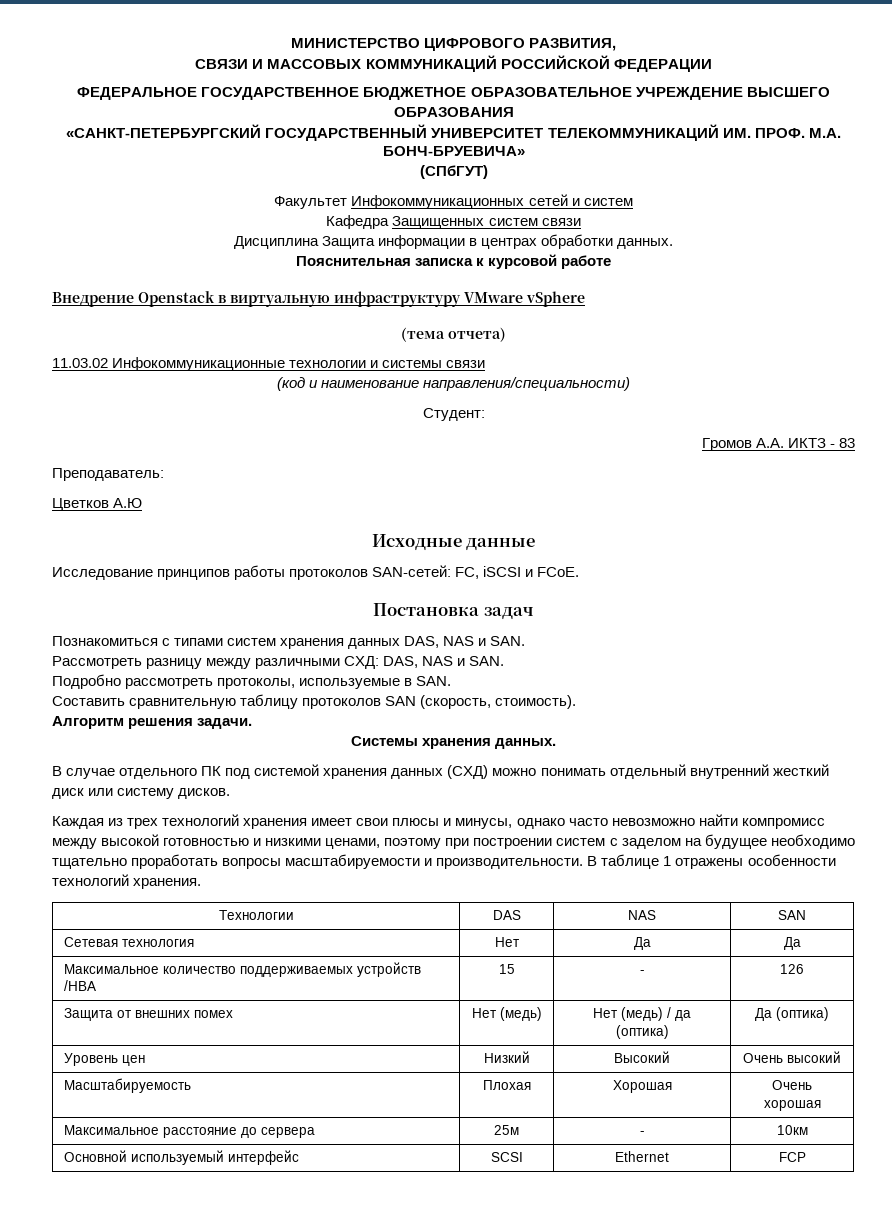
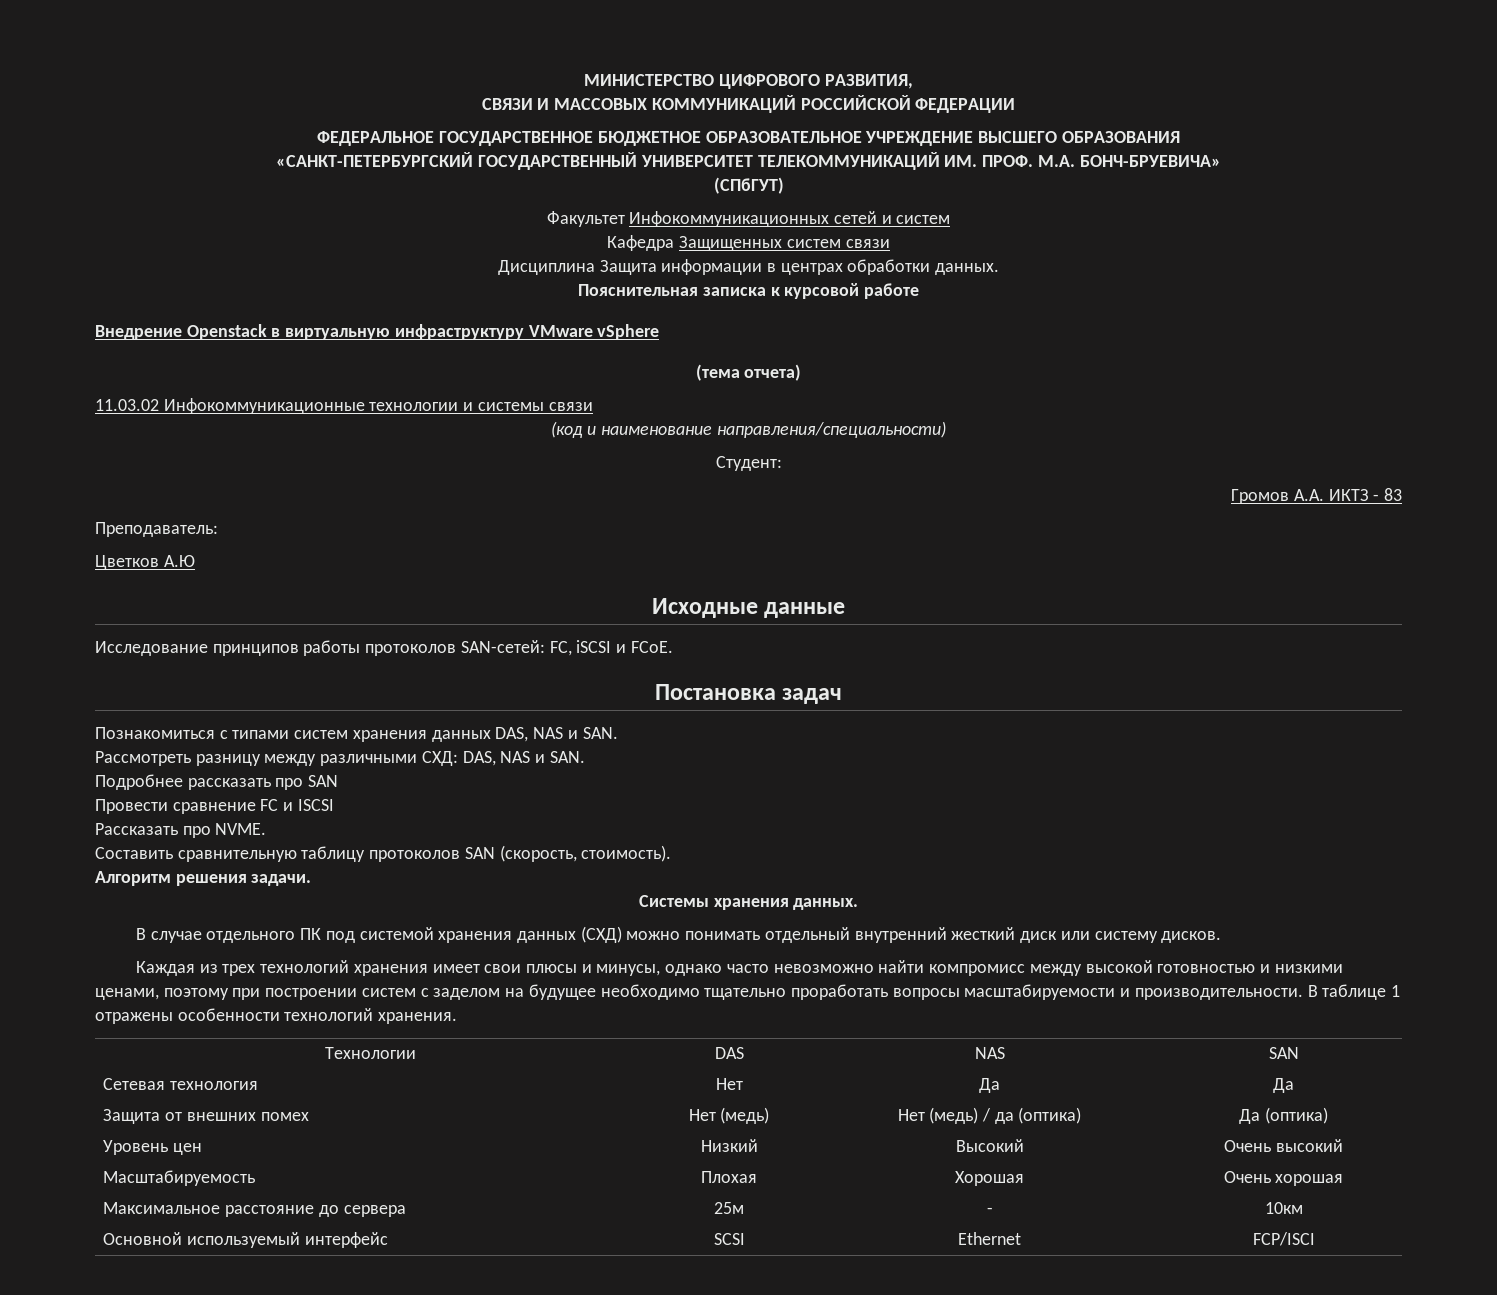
[52,674,452,689] Подробно рассмотреть протоколы, используемые в SAN. -> [95,774,339,790] [95,799,334,814] [95,823,267,838] Подробнее рассказать про SAN // Провести сравнение FC и ISCSI // Рассказать про NVME.
[63,962,421,977] [63,980,96,991] [498,964,515,974] [639,970,645,974] [780,964,804,974] // Максимальное количество поддерживаемых устройств /НВА | 15 | - | 126 -> (1294, 1085) none
[778,1152,806,1162] FCP -> [1252,1232,1315,1246] FCP/ISCI

